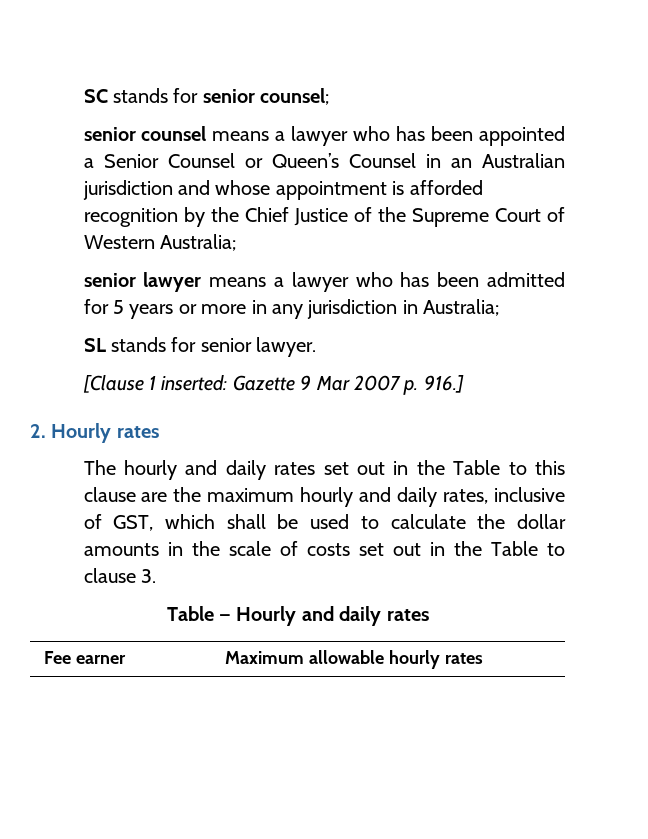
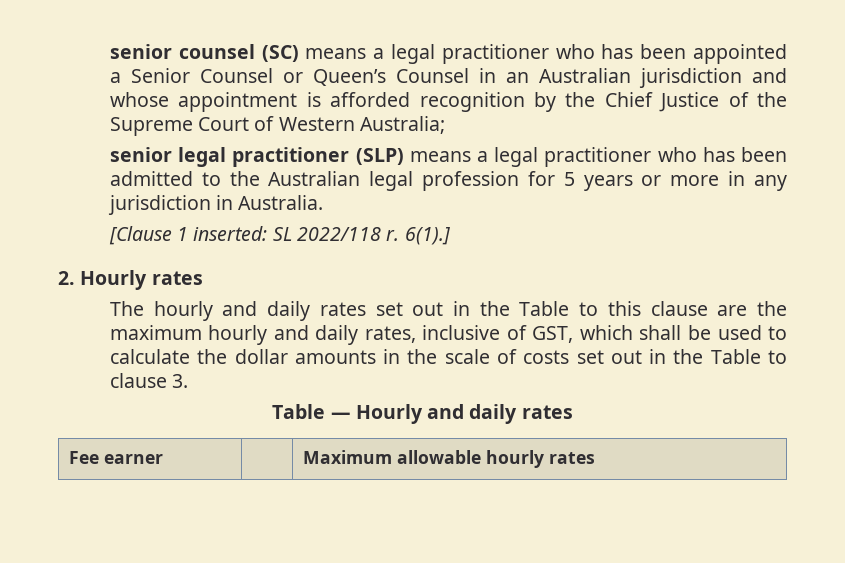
[83,88,330,105] SC stands for senior counsel; // -> (109, 51) none
[212,126,349,146] means a lawyer -> [261,44,549,64] (SC) means a legal practitioner
[143,272,565,292] lawyer means a lawyer who has been admitted -> [178,147,787,167] [109,171,520,191] legal practitioner (SLP) means a legal practitioner who has been admitted to the Australian legal profession
[423,299,500,316] [83,337,317,357] [82,375,464,395] Australia; // SL stands for senior lawyer. // [Clause 1 inserted: Gazette 9 Mar 2007 p. 916.] -> [238,195,324,210] [108,226,450,245] Australia. // [Clause 1 inserted: SL 2022/118 r. 6(1).]

